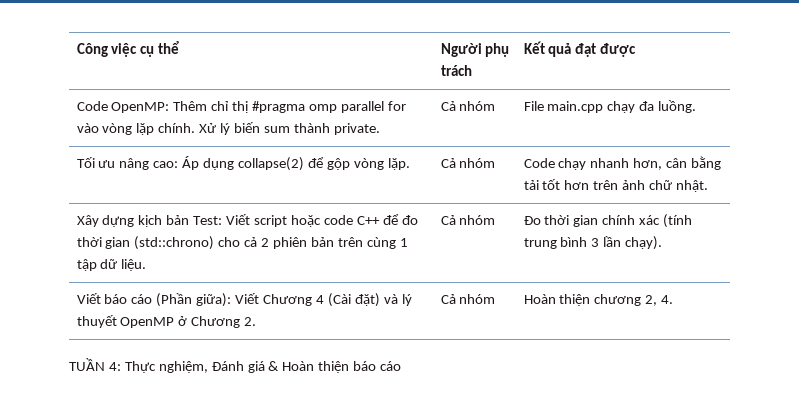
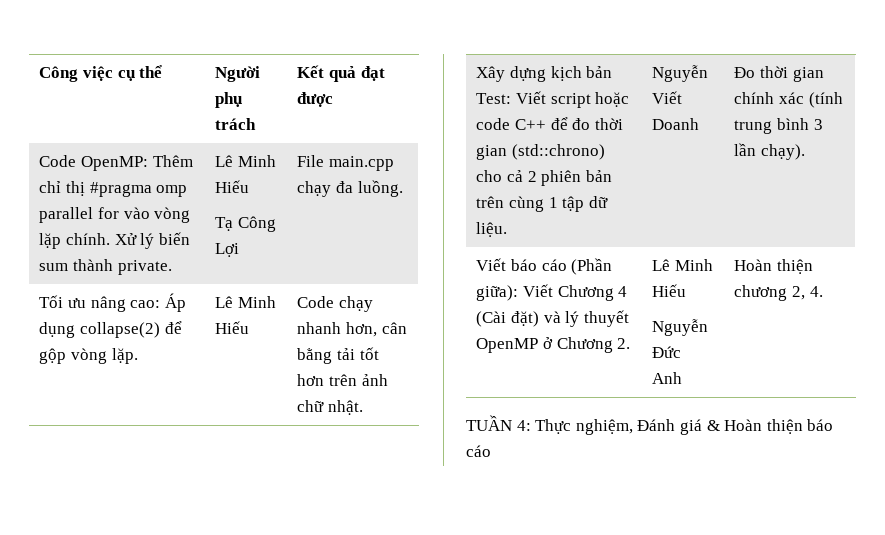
[440,101,496,111] Cả nhóm -> [215,155,276,167] [215,180,250,193] [215,216,276,232] [215,243,240,257] Lê Minh Hiếu // Tạ Công Lợi
[440,158,496,168] Cả nhóm -> [215,296,276,308] [215,321,250,334] Lê Minh Hiếu
[440,215,496,225] Cả nhóm -> [652,65,709,82] [652,91,683,104] [652,118,700,130] Nguyễn Viết Doanh
[440,294,496,304] Cả nhóm -> [652,259,713,271] [652,284,687,297] [652,319,709,336] [652,346,682,358] [652,372,683,384] Lê Minh Hiếu // Nguyễn Đức Anh

